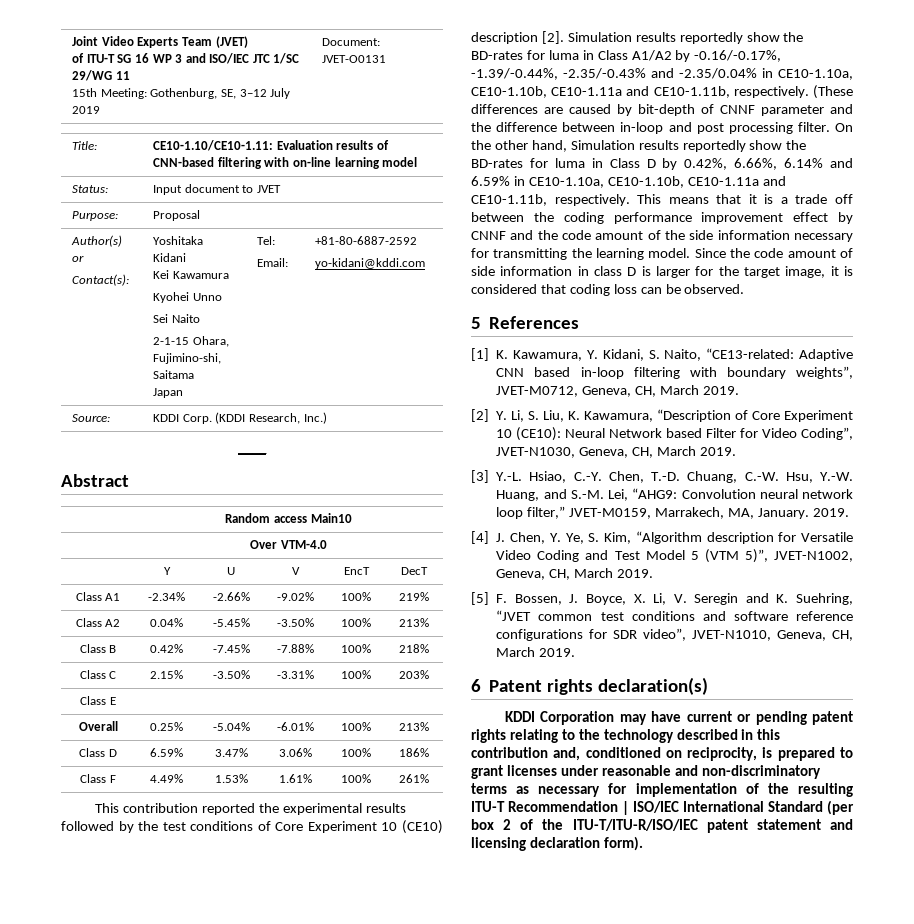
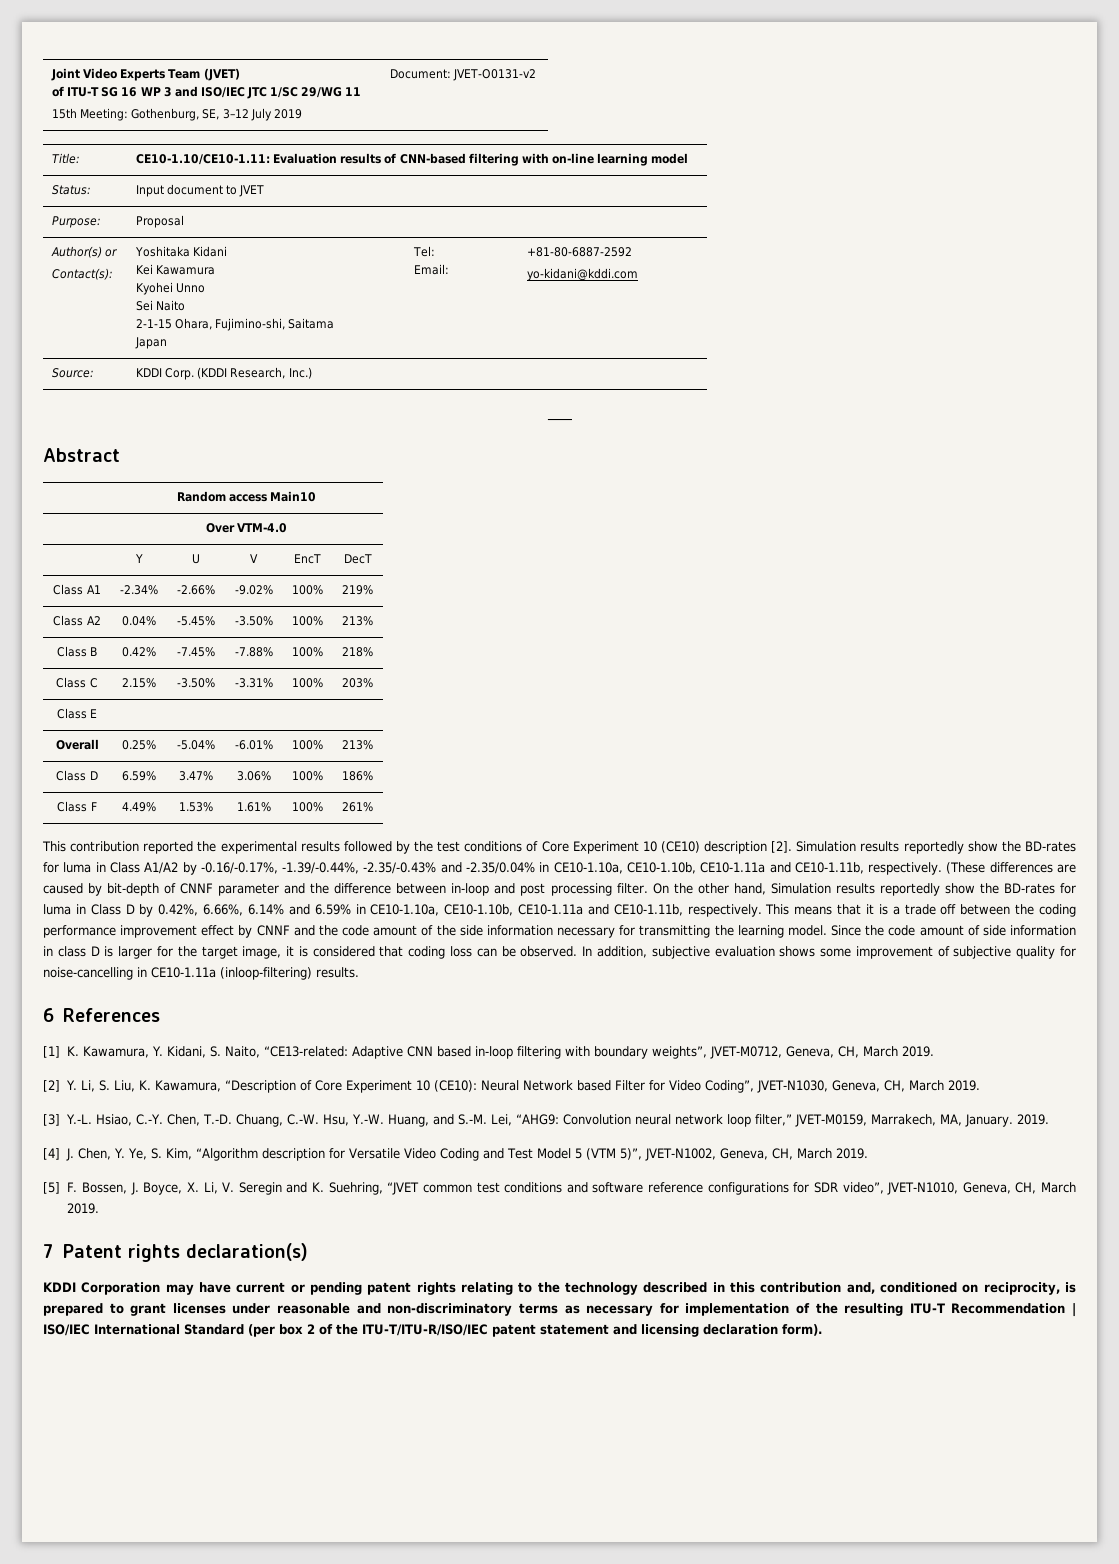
[322,55,387,63] JVET-O0131 -> [453,69,537,81] JVET-O0131-v2
[471,317,481,329] // 5 -> [582,946,1077,959] [43,967,359,980] [43,1008,54,1022] In addition, subjective evaluation shows some improvement of subjective quality for noise-cancelling in CE10-1.11a (inloop-filtering) results. // 6
[471,679,481,692] 6 -> [43,1244,53,1258] 7

